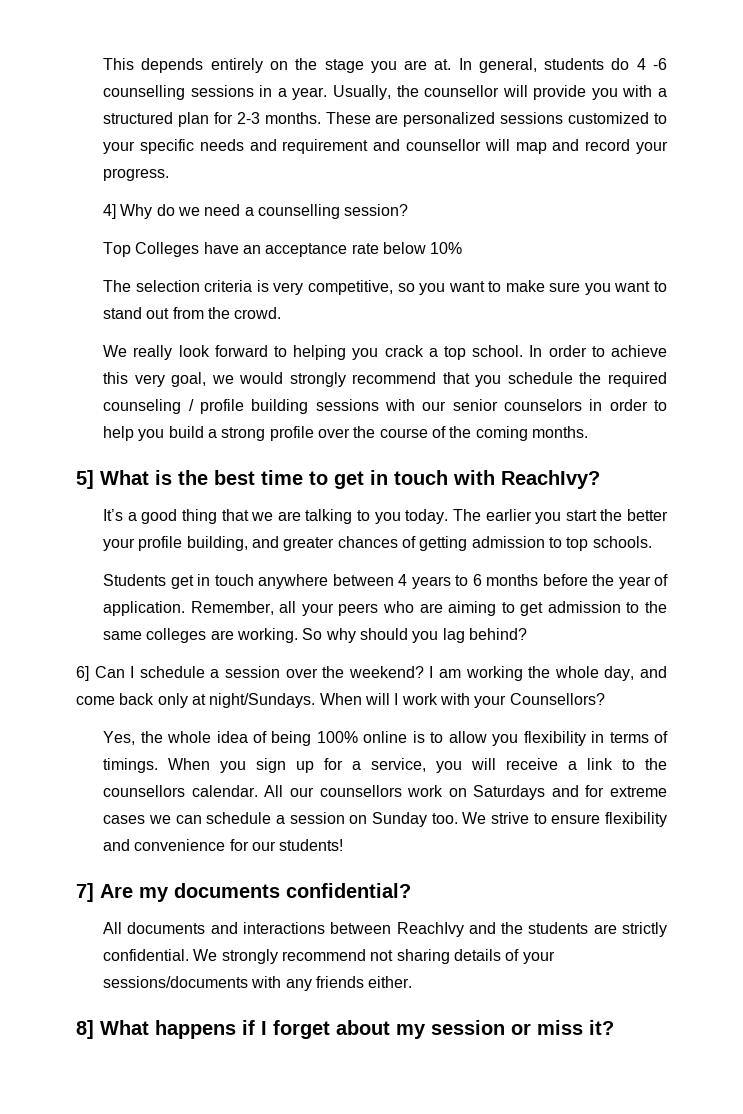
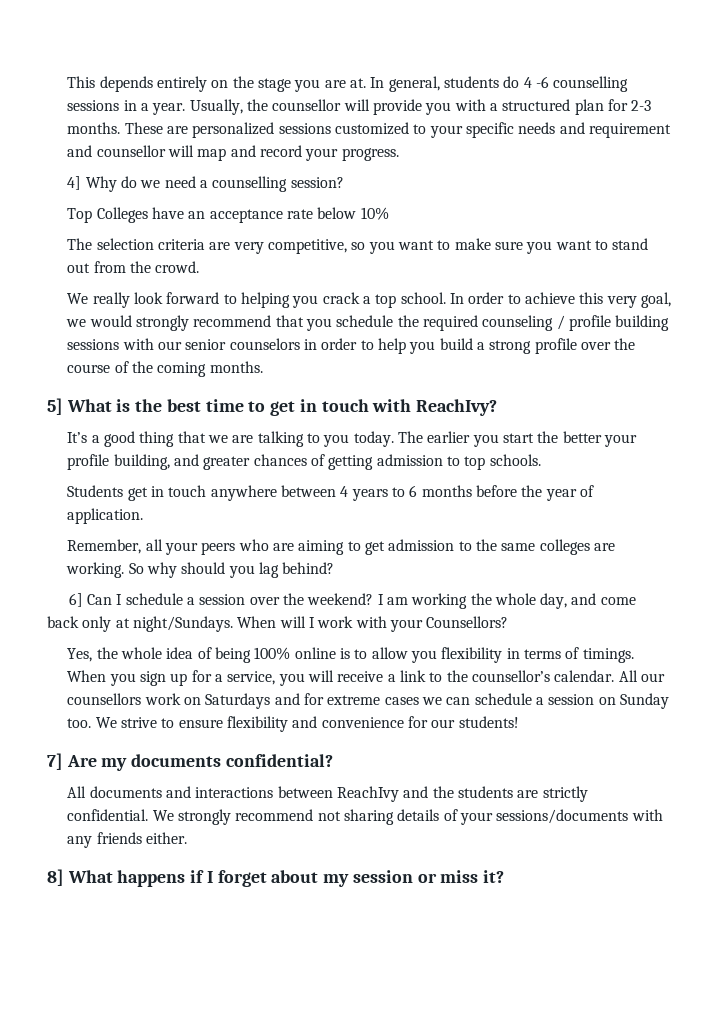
[256,280,269,292] is -> [209,242,231,250] are
(186, 608) none -> (144, 516) //
[103,785,186,797] counsellors -> [471,670,550,682] counsellor’s

